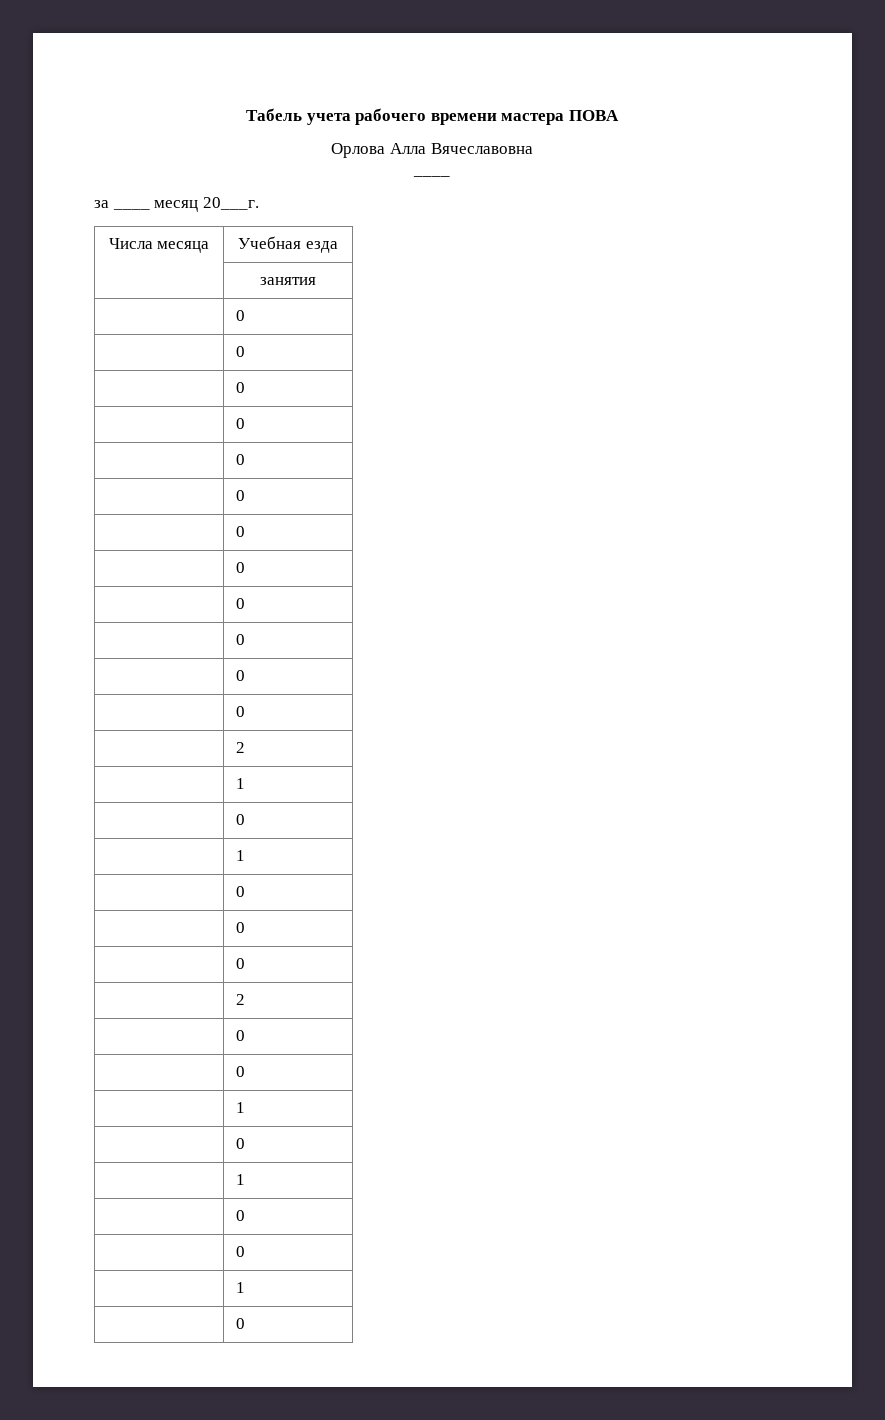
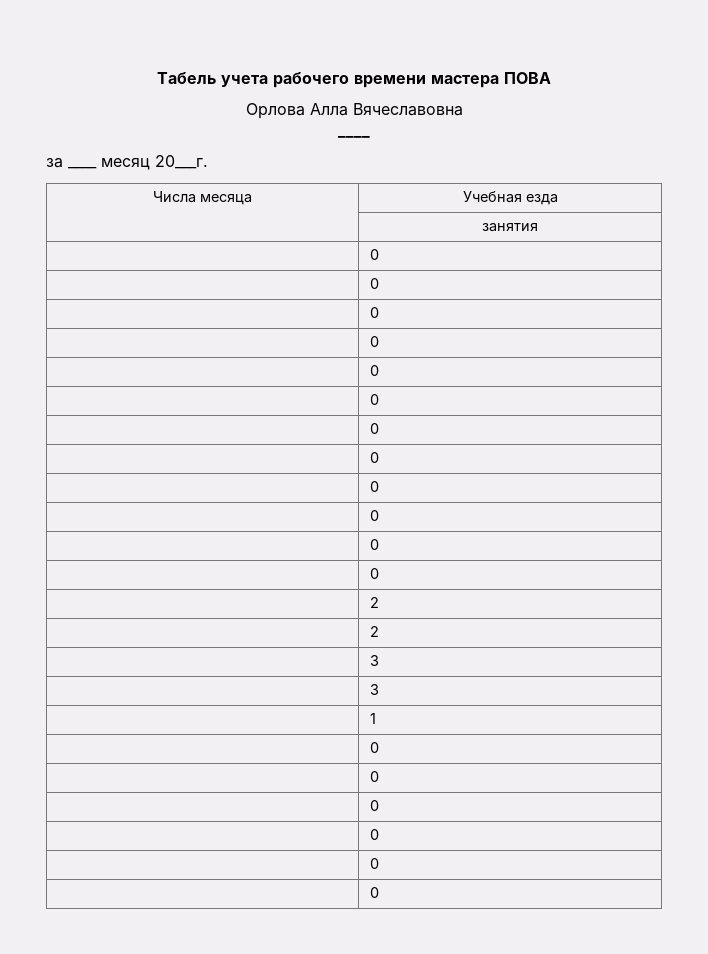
[236,778,246,789] [236,814,246,825] 1 // | 0 -> [370,626,380,637] [370,655,380,666] [370,684,380,695] 2 // | 3 // | 3
[236,994,246,1005] [236,1030,246,1041] [236,1066,246,1077] [236,1102,246,1113] [236,1138,246,1149] [236,1174,246,1185] [236,1210,246,1221] [236,1246,246,1257] [236,1282,246,1293] [236,1318,246,1329] 2 // | 0 // | 0 // | 1 // | 0 // | 1 // | 0 // | 0 // | 1 // | 0 -> [370,829,380,840] [370,858,380,869] [370,887,380,898] 0 // | 0 // | 0

